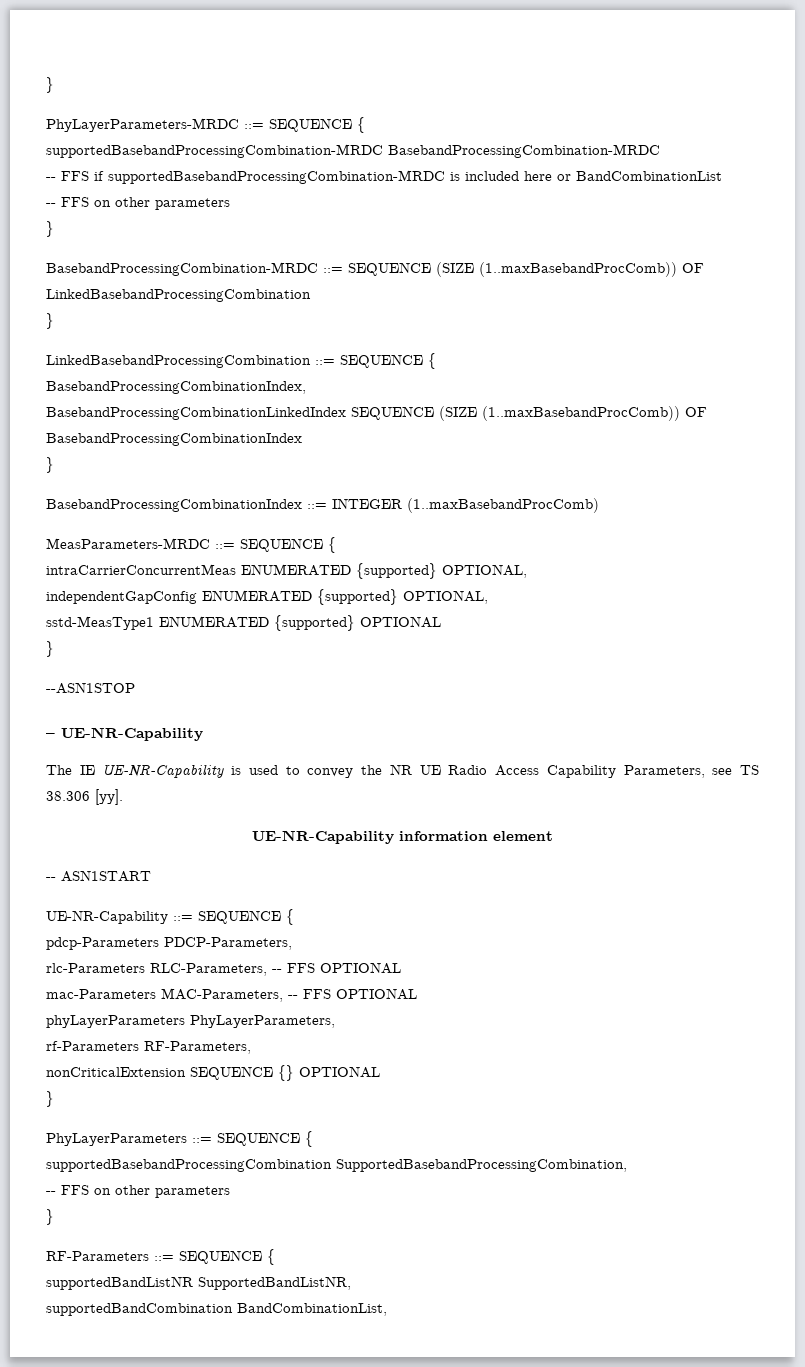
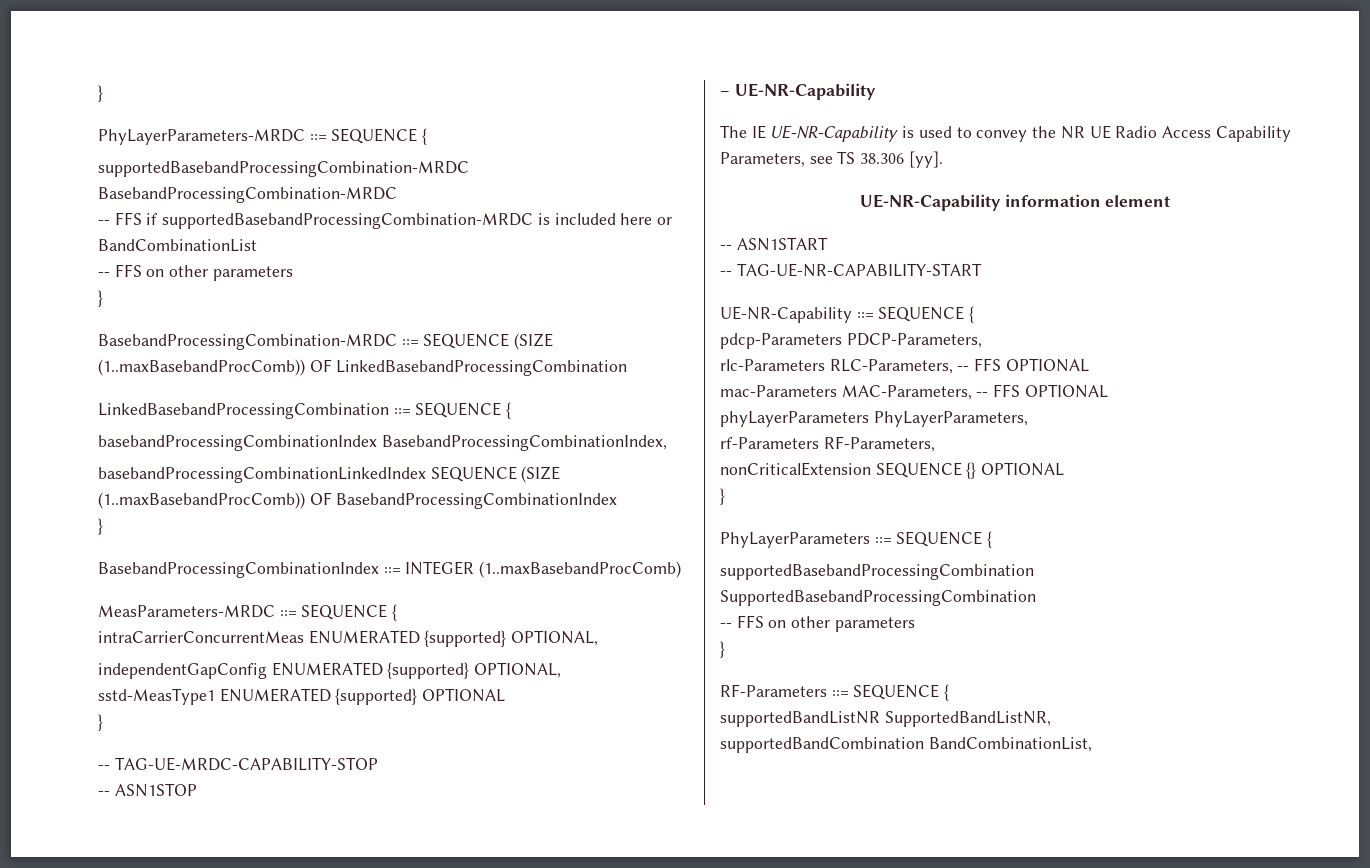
[46,313,54,329] // } -> (628, 368) none
(436, 361) none -> [98,435,377,451] basebandProcessingCombinationIndex
[46,407,346,420] BasebandProcessingCombinationLinkedIndex -> [98,467,426,483] basebandProcessingCombinationLinkedIndex
[46,682,135,694] --ASN1STOP -> [98,757,378,771] [98,783,197,797] -- TAG-UE-MRDC-CAPABILITY-STOP // -- ASN1STOP
(151, 876) none -> [720,263,982,277] // -- TAG-UE-NR-CAPABILITY-START
[336,1159,627,1172] SupportedBasebandProcessingCombination, -> [720,590,1036,606] SupportedBasebandProcessingCombination

